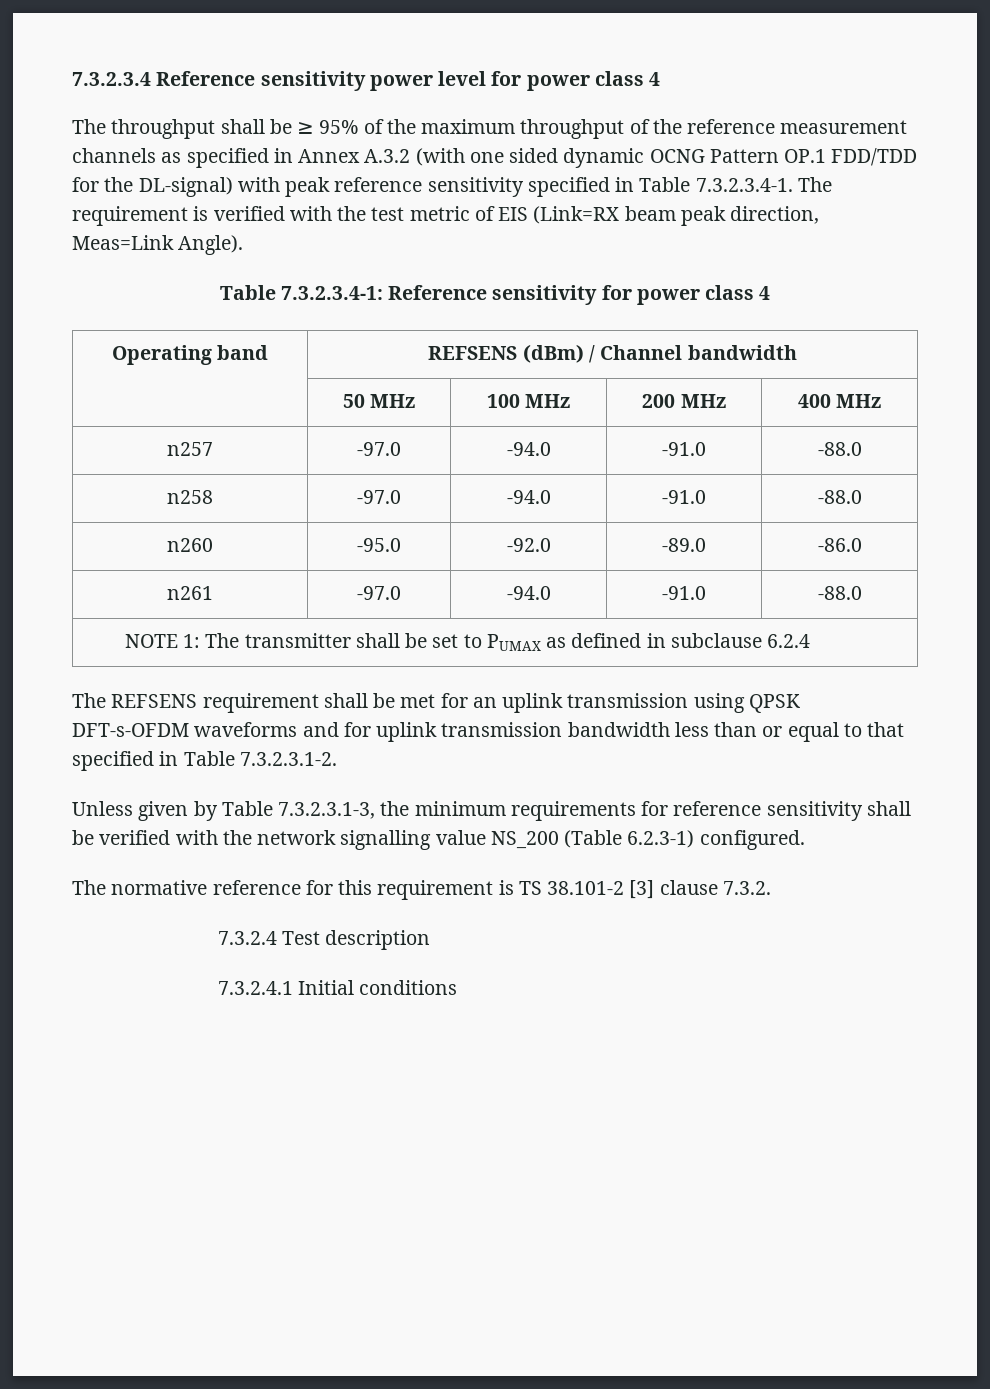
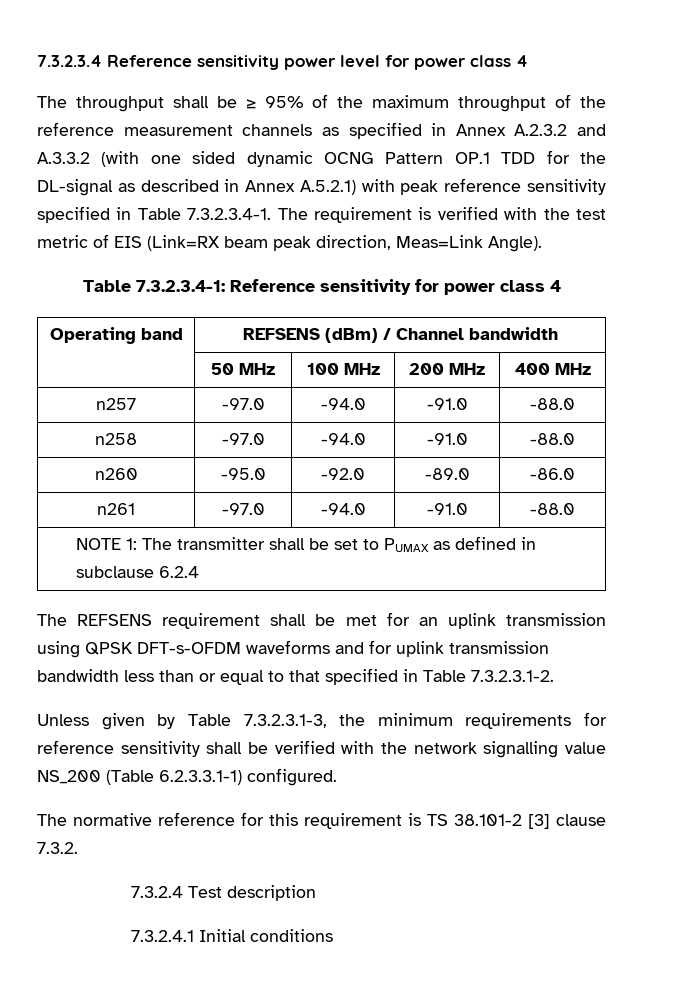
[364,149,411,163] A.3.2 -> [514,124,606,136] [37,152,90,164] A.2.3.2 and A.3.3.2
[831,148,918,166] FDD/TDD -> [501,152,536,164] TDD
[138,177,233,197] DL-signal) -> [37,179,356,196] DL-signal as described in Annex A.5.2.1)
[627,830,695,848] 6.2.3-1) -> [159,770,242,785] 6.2.3.3.1-1)

